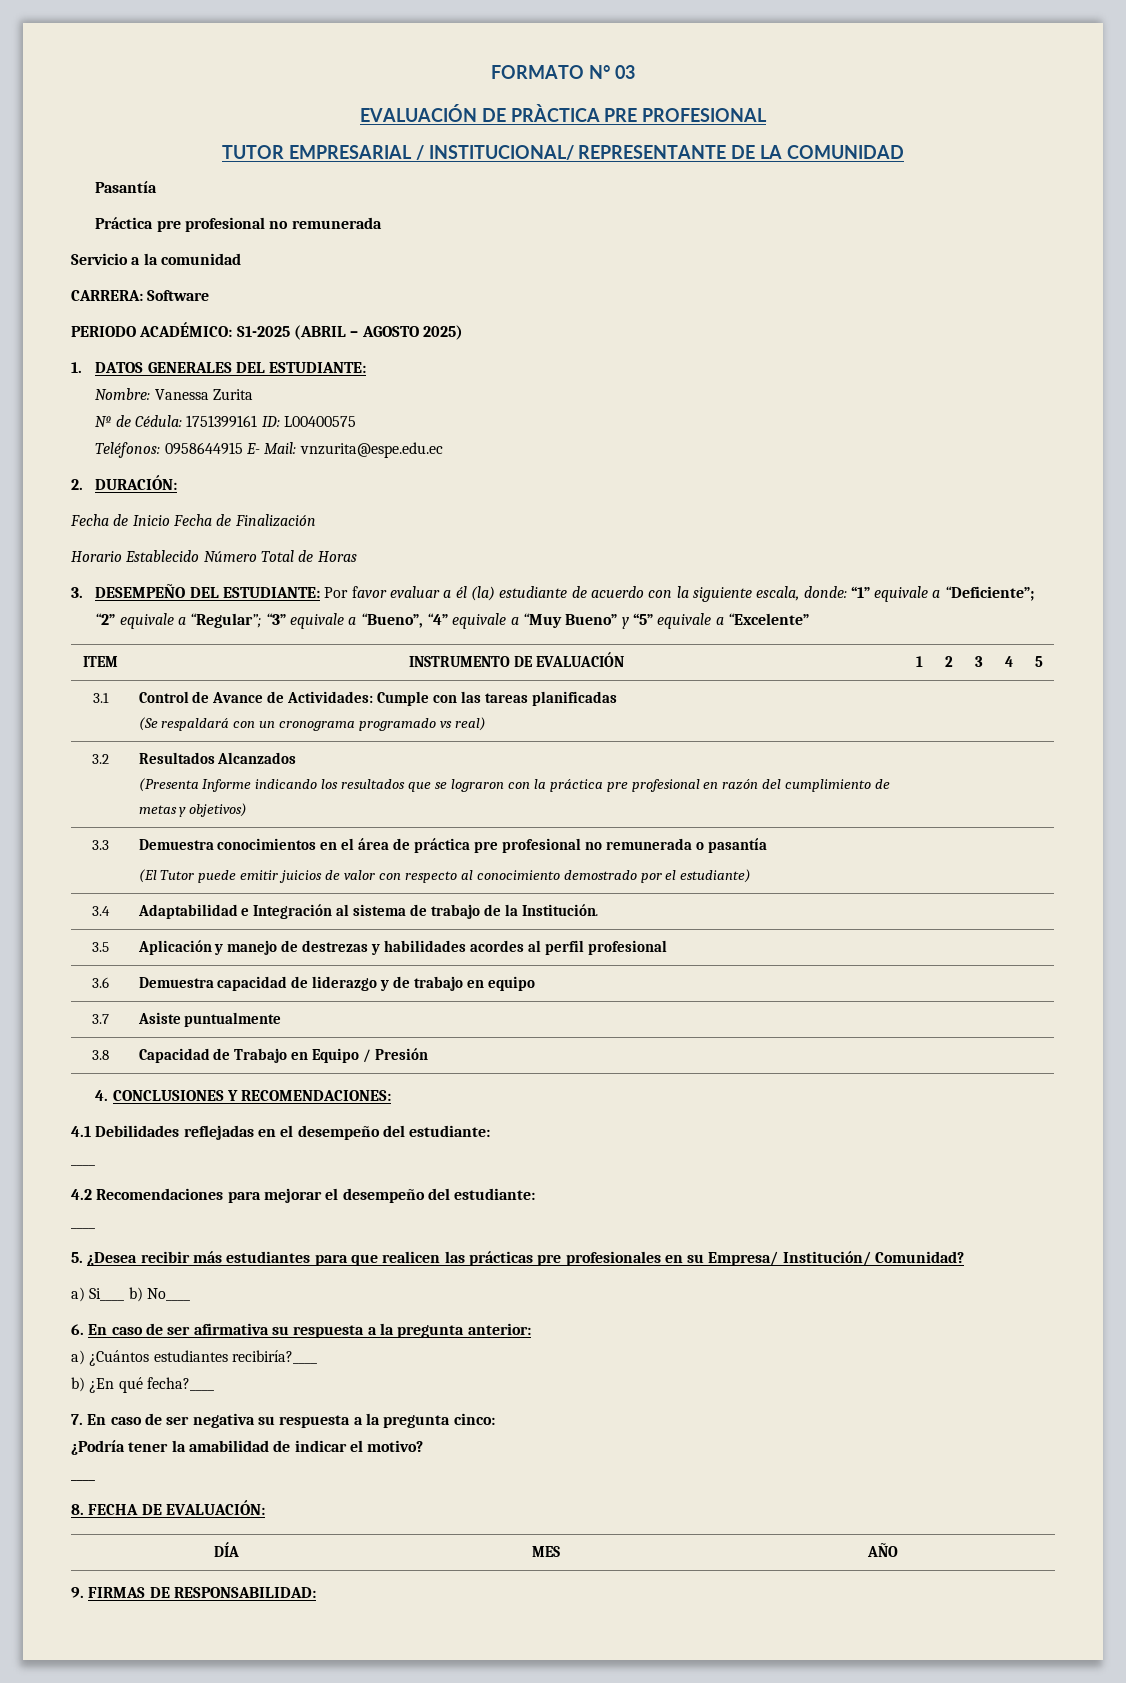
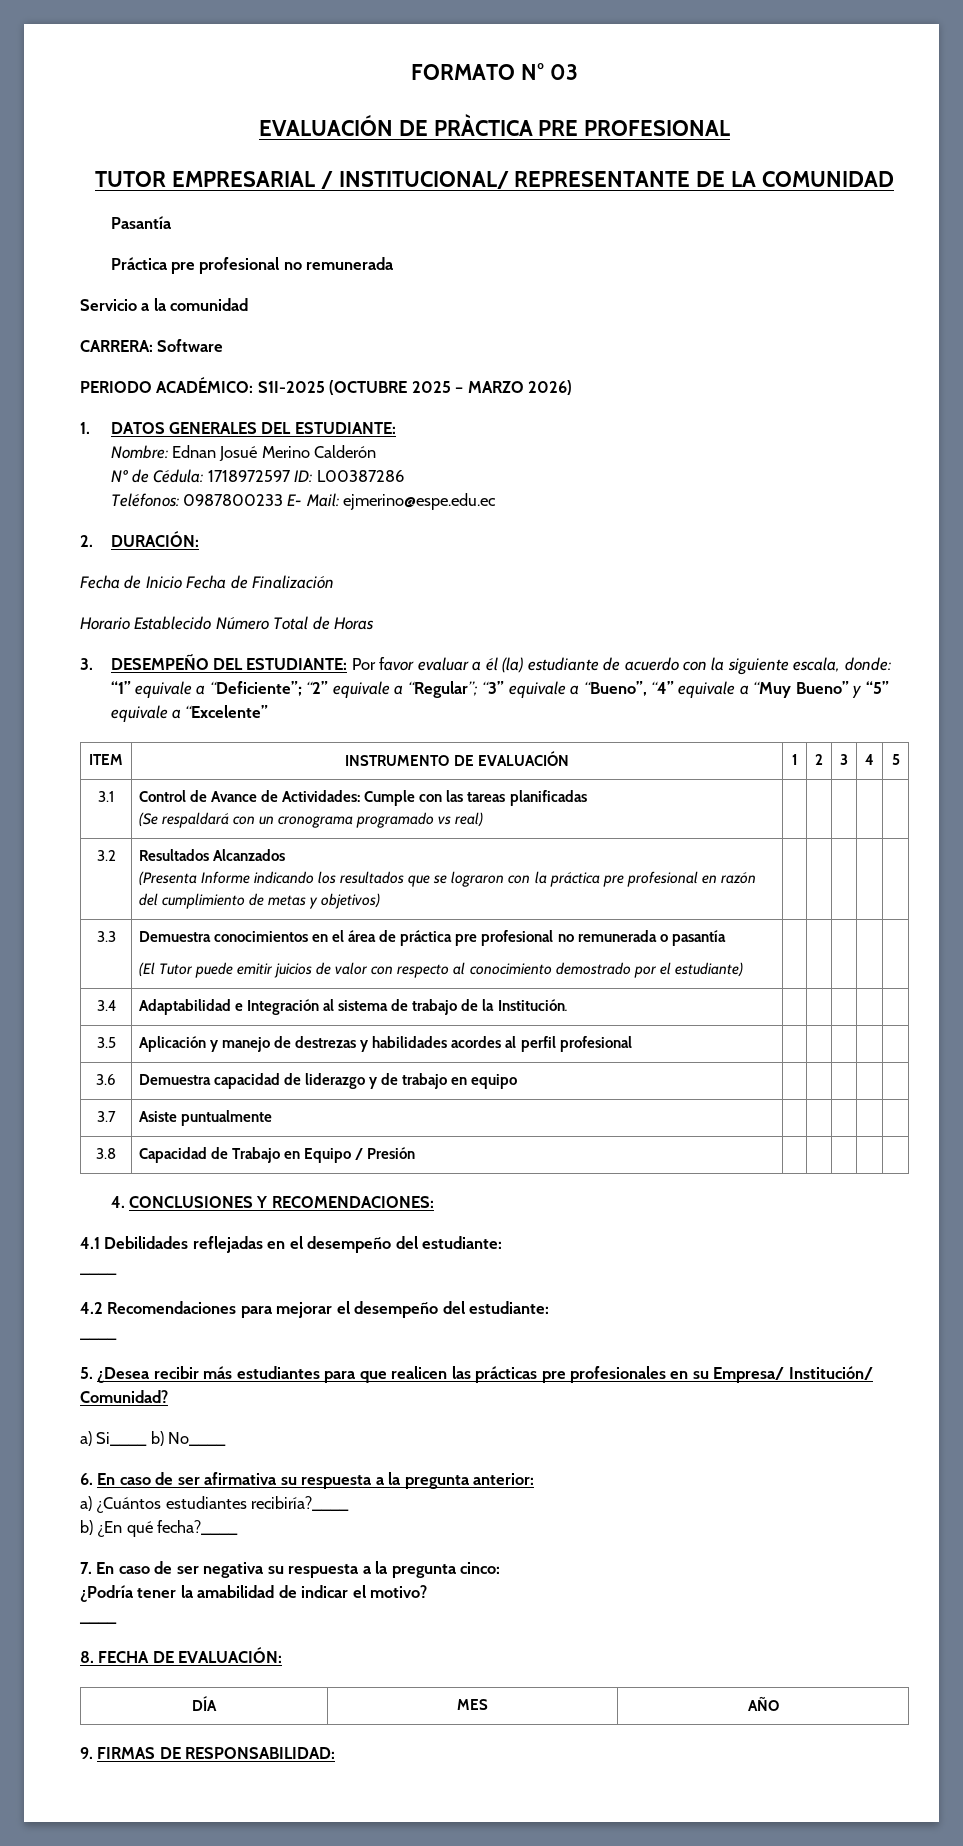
[236,325,463,340] S1-2025 (ABRIL – AGOSTO 2025) -> [257,380,573,395] S1I-2025 (OCTUBRE 2025 – MARZO 2026)
[154,389,254,400] Vanessa Zurita -> [172,445,377,461] Ednan Josué Merino Calderón
[186,415,356,428] 1751399161 ID: L00400575 -> [207,470,404,482] 1718972597 ID: L00387286
[164,442,243,455] 0958644915 -> [183,494,284,506] 0987800233
[299,442,443,458] vnzurita@espe.edu.ec -> [343,493,497,510] ejmerino@espe.edu.ec

